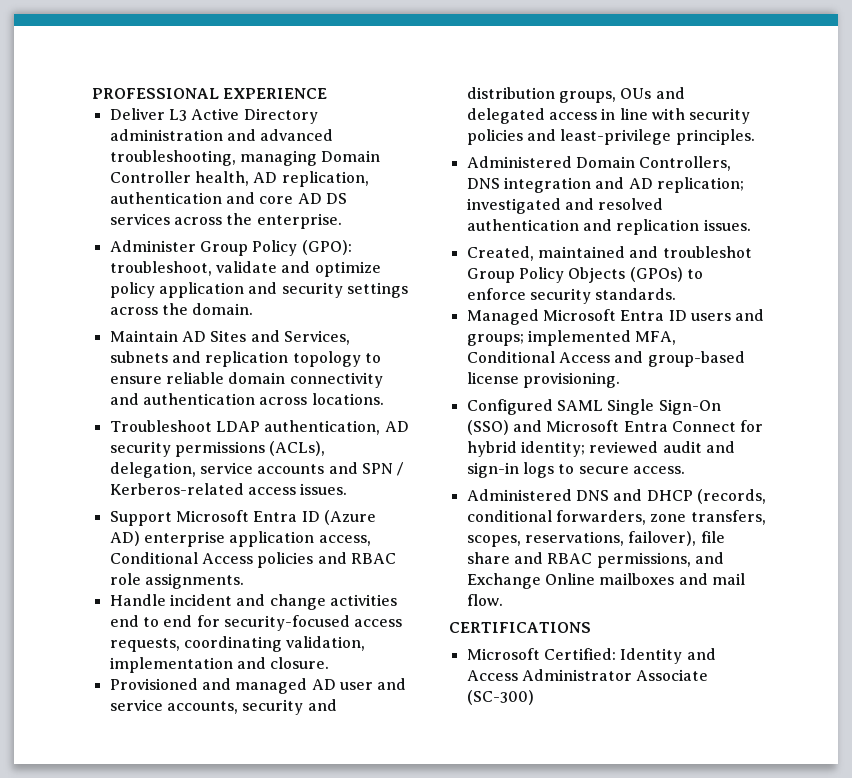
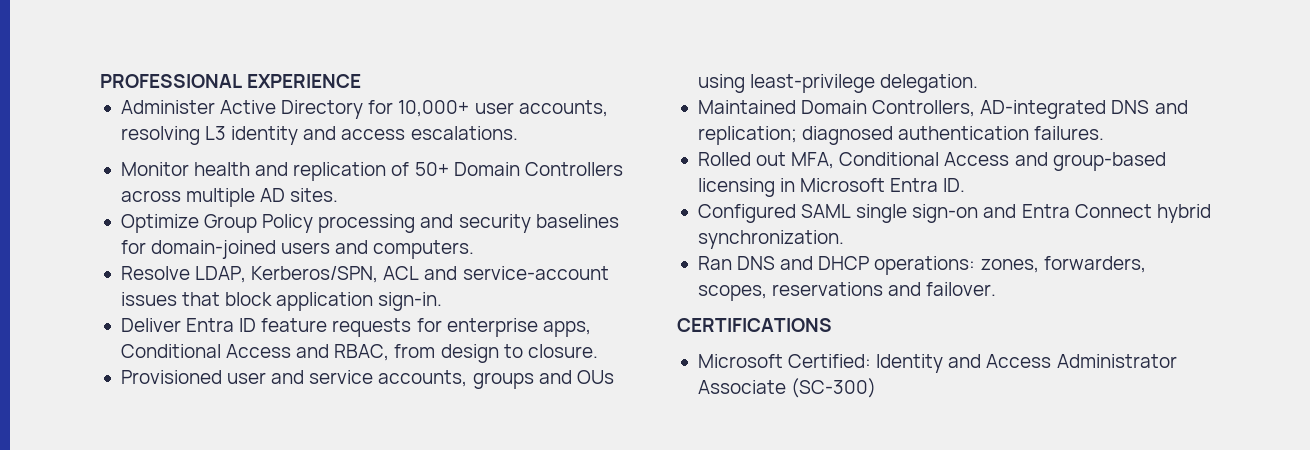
[109,108,318,124] [109,129,334,141] [109,150,381,166] [109,171,369,187] [109,192,347,204] [109,213,342,229] [109,240,352,256] [109,261,381,277] [109,282,408,298] [109,303,254,315] [109,330,350,345] [109,351,381,367] [109,372,383,388] [109,393,384,405] [109,420,409,435] [109,441,326,457] [109,462,405,478] [109,483,348,495] [109,510,376,526] [109,531,371,547] [109,552,396,568] [109,573,244,589] [109,594,397,610] [109,615,403,631] [109,636,366,652] [109,657,266,673] Deliver L3 Active Directory administration and advanced troubleshooting, managing Domain Controller health, AD replication, authentication and core AD DS services across the enterprise. // Administer Group Policy (GPO): troubleshoot, validate and optimize policy application and security settings across the domain. // Maintain AD Sites and Services, subnets and replication topology to ensure reliable domain connectivity and authentication across locations. // Troubleshoot LDAP authentication, AD security permissions (ACLs), delegation, service accounts and SPN / Kerberos-related access issues. // Support Microsoft Entra ID (Azure AD) enterprise application access, Conditional Access policies and RBAC role assignments. // Handle incident and change activities end to end for security-focused access requests, coordinating validation, implementation and -> [120,100,608,119] [120,126,518,145] [120,162,623,181] [120,188,339,207] [120,214,619,233] [120,240,475,259] [120,266,609,283] [120,292,443,311] [120,318,591,337] [120,344,523,363] Administer Active Directory for 10,000+ user accounts, resolving L3 identity and access escalations. // Monitor health and replication of 50+ Domain Controllers across multiple AD sites. // Optimize Group Policy processing and security baselines for domain-joined users and computers. // Resolve LDAP, Kerberos/SPN, ACL and service-account issues that block application sign-in. // Deliver Entra ID feature requests for enterprise apps, Conditional Access and RBAC, from design to
[201,678,336,694] and managed AD -> (222, 377) none
[242,699,337,715] [466,87,685,103] [466,108,751,124] [466,129,755,145] [466,156,732,171] [466,177,744,193] [466,198,664,214] [466,219,751,235] [466,246,752,261] [466,267,703,283] [466,288,677,304] [466,309,765,325] [466,330,631,346] security and distribution groups, OUs and delegated access in line with security policies and least-privilege principles. // Administered Domain Controllers, DNS integration and AD replication; investigated and resolved authentication and replication issues. // Created, maintained and troubleshot Group Policy Objects (GPOs) to enforce security standards. // Managed Microsoft Entra ID users and groups; implemented -> [472,370,614,389] [697,74,979,93] [697,100,1188,119] [697,126,1105,145] [697,152,787,166] groups and OUs using least-privilege delegation. // Maintained Domain Controllers, AD-integrated DNS and replication; diagnosed authentication failures. // Rolled out
[466,372,620,388] [466,399,721,415] [466,420,764,435] [466,441,735,457] [466,462,685,478] [466,489,766,504] [466,510,766,525] [466,531,725,547] [466,552,724,568] [466,573,745,589] [466,594,503,606] license provisioning. // Configured SAML Single Sign-On (SSO) and Microsoft Entra Connect for hybrid identity; reviewed audit and sign-in logs to secure access. // Administered DNS and DHCP (records, conditional forwarders, zone transfers, scopes, reservations, failover), file share and RBAC permissions, and Exchange Online mailboxes and mail flow. -> [697,178,966,197] [697,204,1211,223] [697,230,844,249] [697,256,1146,275] [697,282,997,301] licensing in Microsoft Entra ID. // Configured SAML single sign-on and Entra Connect hybrid synchronization. // Ran DNS and DHCP operations: zones, forwarders, scopes, reservations and failover.

